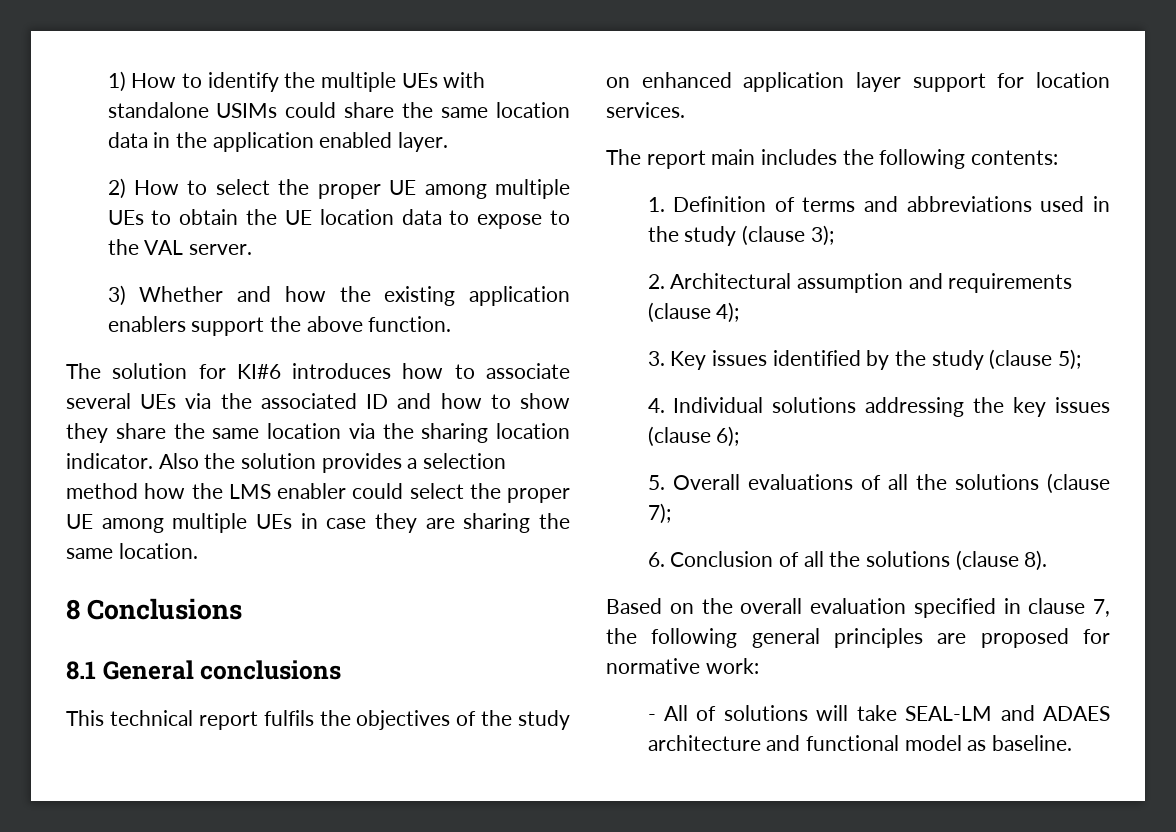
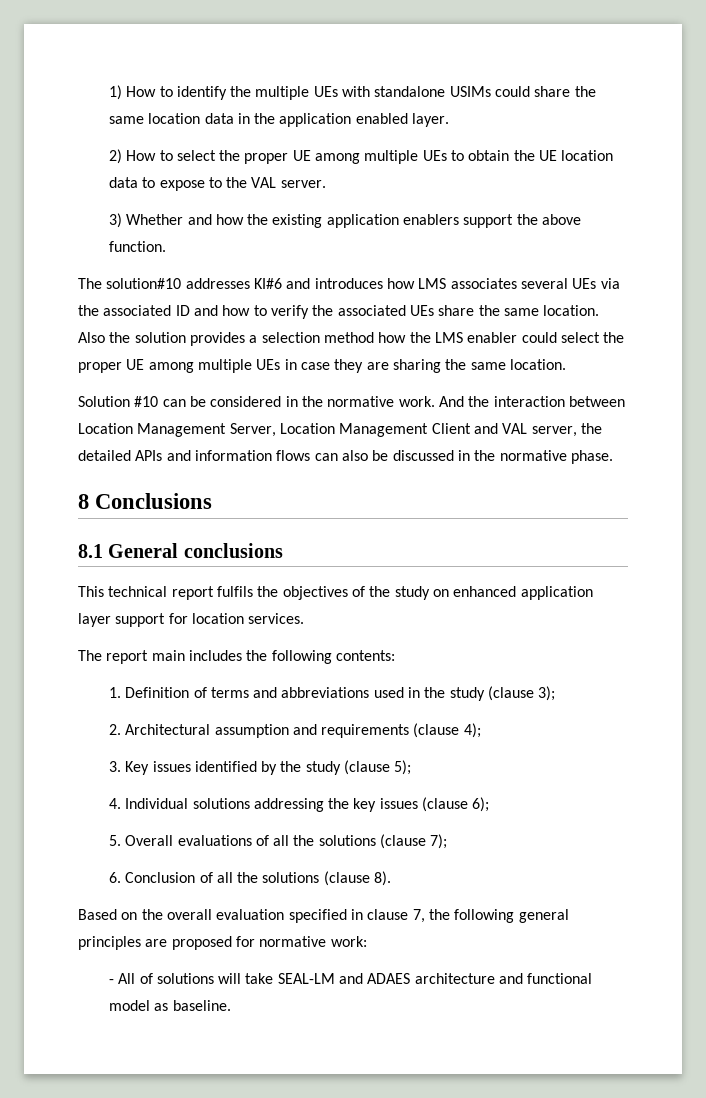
[112,363,570,379] solution for KI#6 introduces how to associate -> [106,278,517,289] solution#10 addresses KI#6 and introduces how LMS associates
[520,393,570,409] [66,423,570,443] [66,453,153,469] show they share the same location via the sharing location indicator. -> [270,305,600,319] verify the associated UEs share the same location.
(198, 551) none -> [78,396,625,407] [78,423,602,437] [78,450,613,464] // Solution #10 can be considered in the normative work. And the interaction between Location Management Server, Location Management Client and VAL server, the detailed APIs and information flows can also be discussed in the normative phase.

